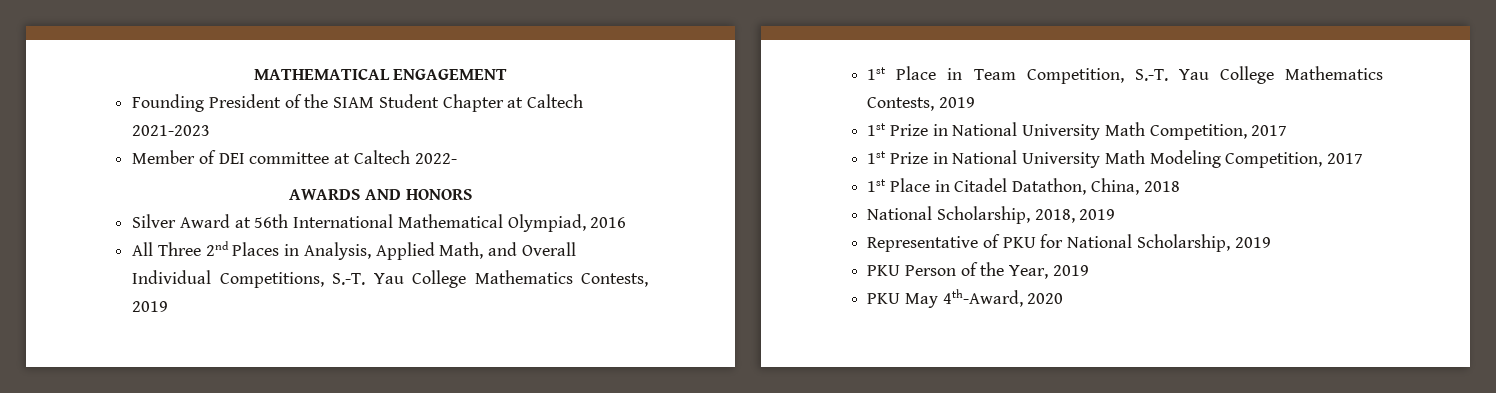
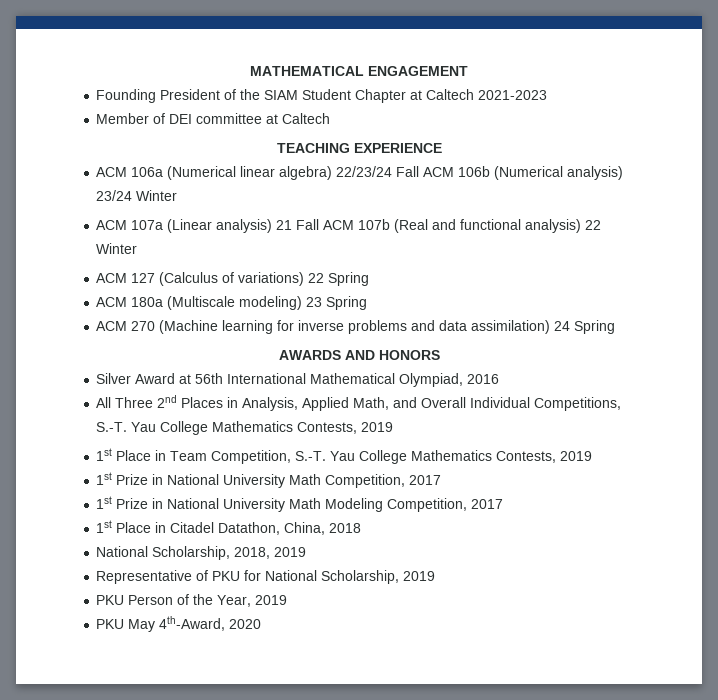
[414,153,457,164] 2022- -> [276,143,442,153] [96,166,624,180] [96,190,178,201] [96,219,602,233] [96,243,138,254] [96,272,370,286] [96,296,368,310] [96,320,616,334] // TEACHING EXPERIENCE // ACM 106a (Numerical linear algebra) 22/23/24 Fall ACM 106b (Numerical analysis) 23/24 Winter // ACM 107a (Linear analysis) 21 Fall ACM 107b (Real and functional analysis) 22 Winter // ACM 127 (Calculus of variations) 22 Spring // ACM 180a (Multiscale modeling) 23 Spring // ACM 270 (Machine learning for inverse problems and data assimilation) 24 Spring

